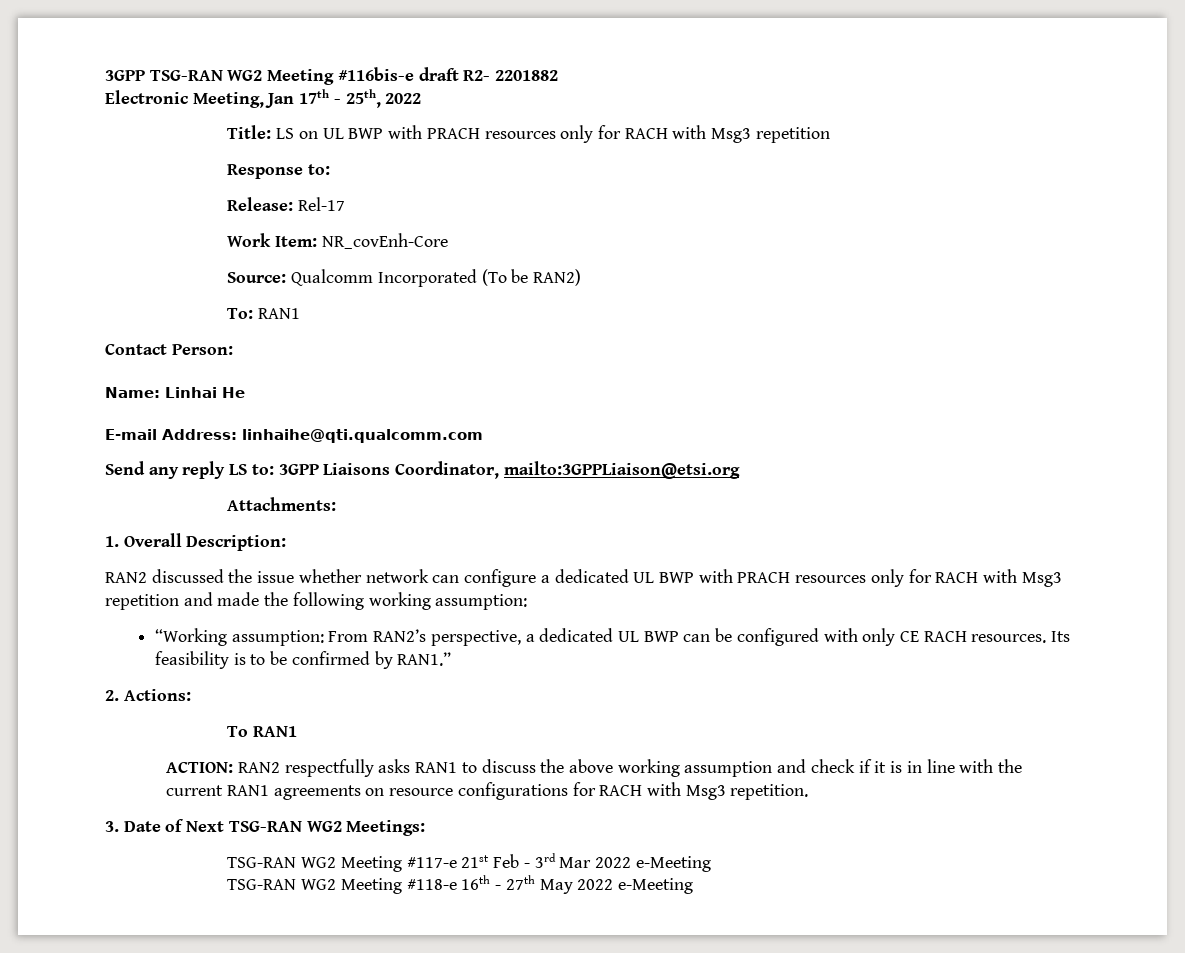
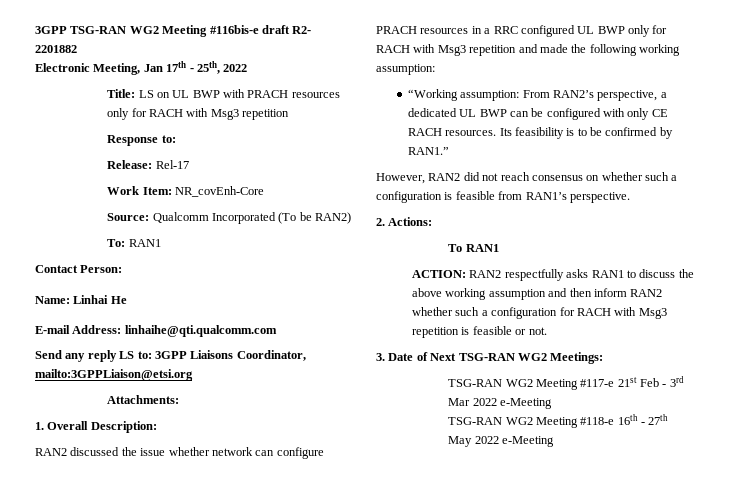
[540,569,867,583] a dedicated UL BWP with PRACH resources -> [376,25,625,37] PRACH resources in a RRC configured UL BWP
(452, 659) none -> [376,172,678,184] [376,191,630,203] // However, RAN2 did not reach consensus on whether such a configuration is feasible from RAN1’s perspective.
[810,759,1023,773] [166,782,809,800] check if it is in line with the current RAN1 agreements on resource configurations for RACH with Msg3 repetition. -> [569,288,663,297] [412,307,667,319] [412,326,547,338] then inform RAN2 whether such a configuration for RACH with Msg3 repetition is feasible or not.

